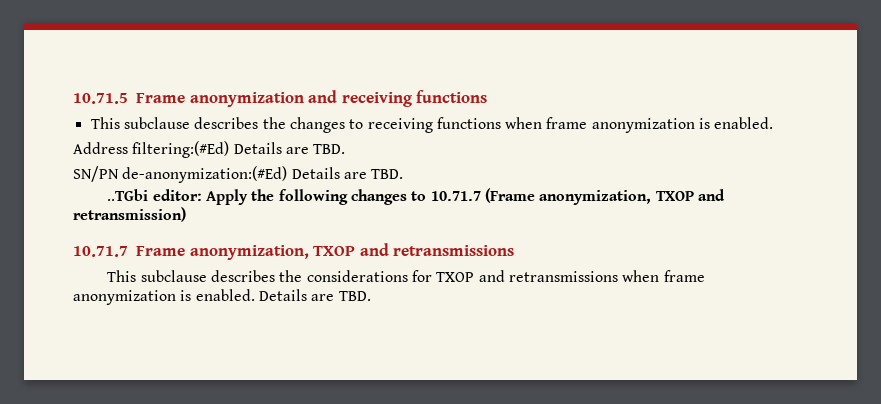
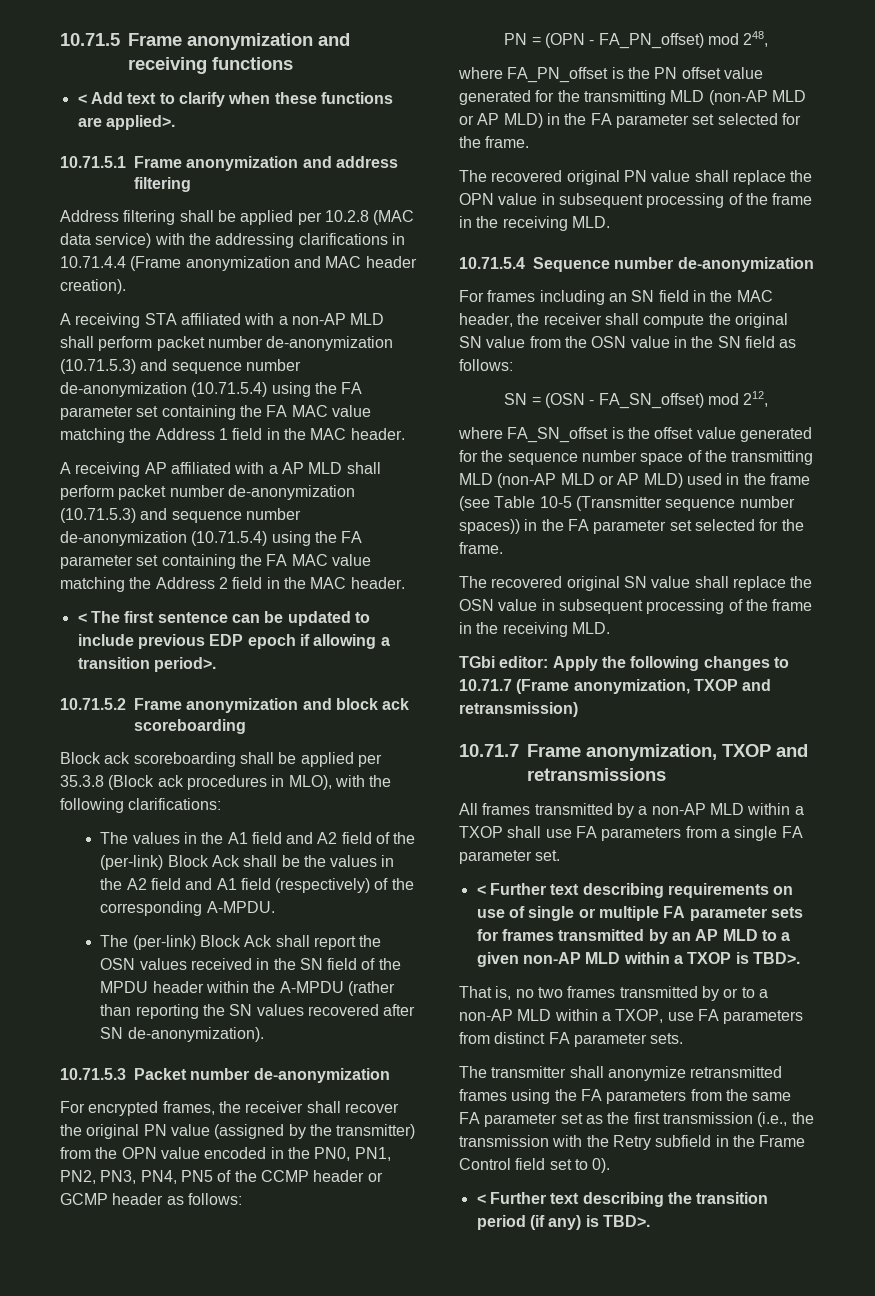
[90,117,774,133] [73,141,346,158] [73,166,404,183] [107,189,149,201] This subclause describes the changes to receiving functions when frame anonymization is enabled. // Address filtering:(#Ed) Details are TBD. // SN/PN de-anonymization:(#Ed) Details are TBD. // ..TGbi -> [77,92,393,107] [77,115,175,130] [60,156,398,171] [134,177,191,192] [60,210,415,225] [60,233,405,248] [60,256,417,271] [60,279,126,294] [60,313,385,328] [60,336,394,351] [60,359,301,374] [60,382,363,397] [60,405,371,420] [60,428,405,443] [60,462,381,477] [60,485,355,500] [60,508,301,523] [60,531,363,546] [60,554,371,569] [60,577,405,592] [77,611,370,626] [77,634,390,649] [77,657,216,672] [60,698,410,713] [134,719,246,734] [60,752,382,767] [60,775,392,790] [60,798,222,813] [100,832,416,844] [100,855,395,870] [100,878,414,893] [100,901,275,916] [100,935,382,950] [100,958,401,970] [100,981,395,996] [100,1004,416,1019] [100,1027,264,1042] [60,1068,390,1083] [60,1101,399,1116] [60,1124,416,1139] [60,1147,391,1161] [60,1170,383,1184] [60,1193,242,1205] [504,31,769,49] [458,67,763,83] [459,90,806,105] [459,113,801,128] [459,136,530,148] [459,170,813,185] [459,193,813,208] [459,216,610,231] [459,257,814,272] [459,290,773,305] [459,313,788,328] [459,336,797,348] [459,359,513,371] [504,391,769,409] [458,427,812,443] [459,450,814,465] [459,473,810,488] [459,496,795,511] [459,519,804,534] [459,542,503,554] [459,576,813,591] [459,599,813,614] [459,622,610,637] [459,656,495,668] < Add text to clarify when these functions are applied>. // 10.71.5.1 Frame anonymization and address filtering // Address filtering shall be applied per 10.2.8 (MAC data service) with the addressing clarifications in 10.71.4.4 (Frame anonymization and MAC header creation). // A receiving STA affiliated with a non-AP MLD shall perform packet number de-anonymization (10.71.5.3) and sequence number de-anonymization (10.71.5.4) using the FA parameter set containing the FA MAC value matching the Address 1 field in the MAC header. // A receiving AP affiliated with a AP MLD shall perform packet number de-anonymization (10.71.5.3) and sequence number de-anonymization (10.71.5.4) using the FA parameter set containing the FA MAC value matching the Address 2 field in the MAC header. // < The first sentence can be updated to include previous EDP epoch if allowing a transition period>. // 10.71.5.2 Frame anonymization and block ack scoreboarding // Block ack scoreboarding shall be applied per 35.3.8 (Block ack procedures in MLO), with the following clarifications: // The values in the A1 field and A2 field of the (per-link) Block Ack shall be the values in the A2 field and A1 field (respectively) of the corresponding A-MPDU. // The (per-link) Block Ack shall report the OSN values received in the SN field of the MPDU header within the A-MPDU (rather than reporting the SN values recovered after SN de-anonymization). // 10.71.5.3 Packet number de-anonymization // For encrypted frames, the receiver shall recover the original PN value (assigned by the transmitter) from the OPN value encoded in the PN0, PN1, PN2, PN3, PN4, PN5 of the CCMP header or GCMP header as follows: // PN = (OPN - FA_PN_offset) mod 248, // where FA_PN_offset is the PN offset value generated for the transmitting MLD (non-AP MLD or AP MLD) in the FA parameter set selected for the frame. // The recovered original PN value shall replace the OPN value in subsequent processing of the frame in the receiving MLD. // 10.71.5.4 Sequence number de-anonymization // For frames including an SN field in the MAC header, the receiver shall compute the original SN value from the OSN value in the SN field as follows: // SN = (OSN - FA_SN_offset) mod 212, // where FA_SN_offset is the offset value generated for the sequence number space of the transmitting MLD (non-AP MLD or AP MLD) used in the frame (see Table 10-5 (Transmitter sequence number spaces)) in the FA parameter set selected for the frame. // The recovered original SN value shall replace the OSN value in subsequent processing of the frame in the receiving MLD. // TGbi
[107,270,705,282] [73,289,371,305] This subclause describes the considerations for TXOP and retransmissions when frame anonymization is enabled. Details are TBD. -> [459,803,804,818] [459,826,803,841] [459,850,561,864] [476,883,794,898] [476,906,803,921] [476,929,791,944] [476,952,800,967] [459,986,768,1001] [459,1009,804,1024] [459,1032,684,1047] [459,1066,783,1081] [459,1089,792,1104] [459,1112,814,1127] [459,1135,806,1150] [459,1158,611,1173] [476,1192,769,1207] [476,1215,650,1230] All frames transmitted by a non-AP MLD within a TXOP shall use FA parameters from a single FA parameter set. // < Further text describing requirements on use of single or multiple FA parameter sets for frames transmitted by an AP MLD to a given non-AP MLD within a TXOP is TBD>. // That is, no two frames transmitted by or to a non-AP MLD within a TXOP, use FA parameters from distinct FA parameter sets. // The transmitter shall anonymize retransmitted frames using the FA parameters from the same FA parameter set as the first transmission (i.e., the transmission with the Retry subfield in the Frame Control field set to 0). // < Further text describing the transition period (if any) is TBD>.

